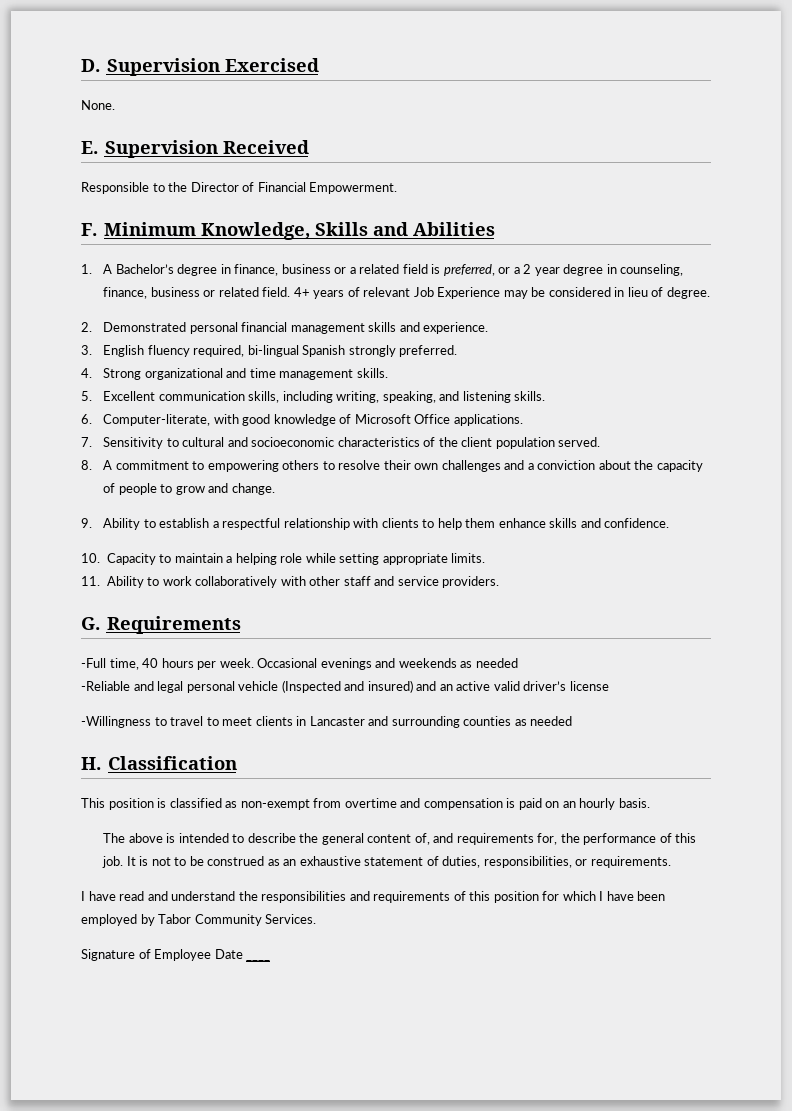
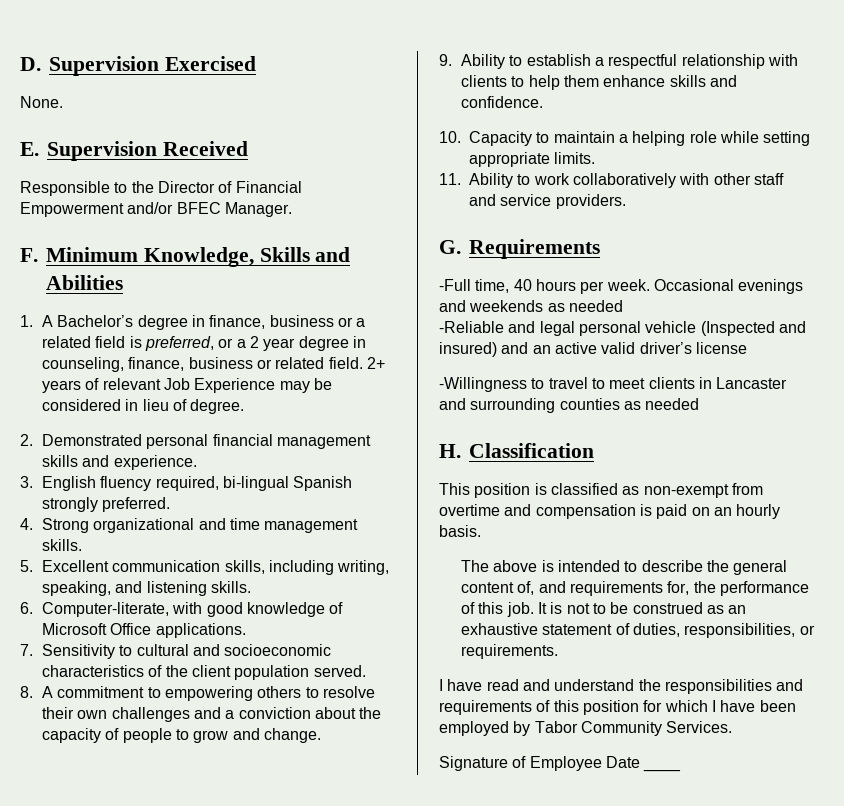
[309,182,398,194] Empowerment. -> [20,202,292,217] Empowerment and/or BFEC Manager.
[293,287,310,297] 4+ -> [367,357,386,369] 2+

